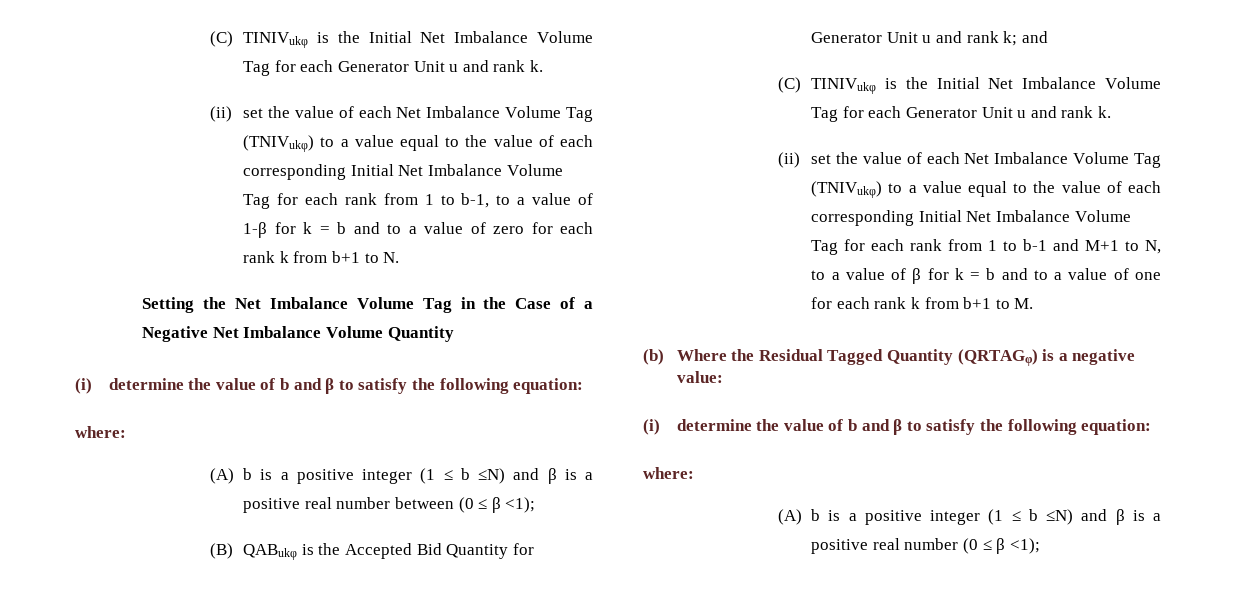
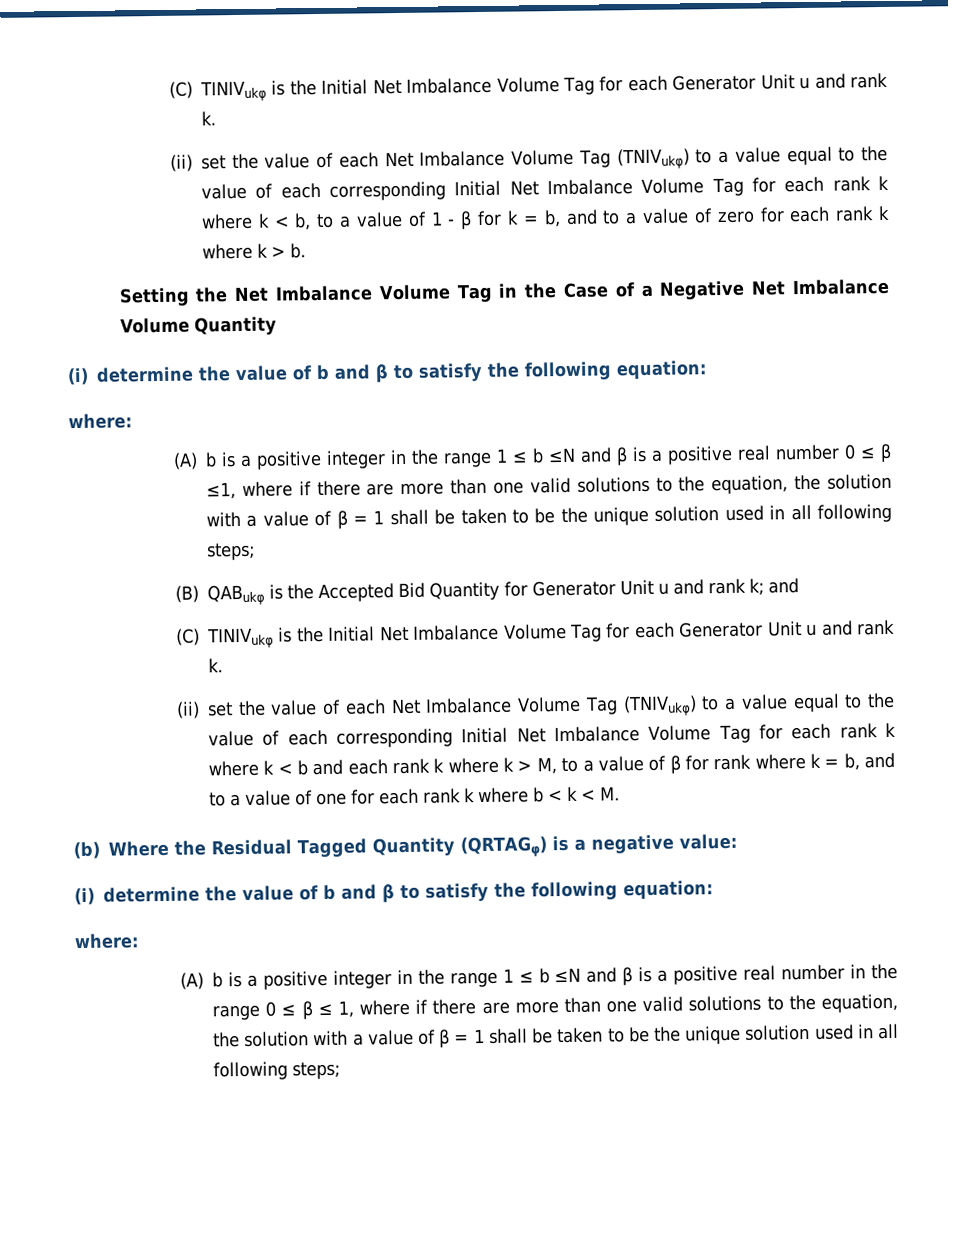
[383,193,594,208] [243,222,347,238] from 1 to b-1, to a value of 1-β for k = b -> [877,175,889,191] [200,210,561,231] k where k < b, to a value of 1 - β for k = b,
[293,251,400,263] from b+1 to N. -> [201,243,306,260] where k > b.
[420,468,594,484] [243,497,536,513] (1 ≤ b ≤N) and β is a positive real number between (0 ≤ β <1); -> [389,443,892,468] [205,473,893,500] [205,503,893,529] [206,542,255,561] in the range 1 ≤ b ≤N and β is a positive real number 0 ≤ β ≤1, where if there are more than one valid solutions to the equation, the solution with a value of β = 1 shall be taken to be the unique solution used in all following steps;
[948,239,1161,254] from 1 to b-1 and M+1 to N, -> [884,722,896,738] [207,757,557,777] k where k < b and each rank k where k > M,
[954,268,996,280] k = b -> [713,753,860,771] rank where k = b,
[924,297,1010,309] from b+1 to -> [477,786,596,804] where b < k <
[988,509,1162,525] [811,538,1040,554] (1 ≤ b ≤N) and β is a positive real number (0 ≤ β <1); -> [396,963,898,988] [211,993,898,1021] [212,1023,900,1048] [212,1061,340,1081] in the range 1 ≤ b ≤N and β is a positive real number in the range 0 ≤ β ≤ 1, where if there are more than one valid solutions to the equation, the solution with a value of β = 1 shall be taken to be the unique solution used in all following steps;

